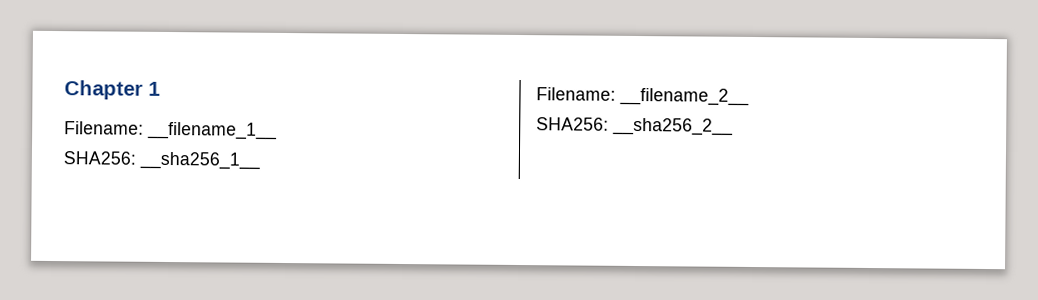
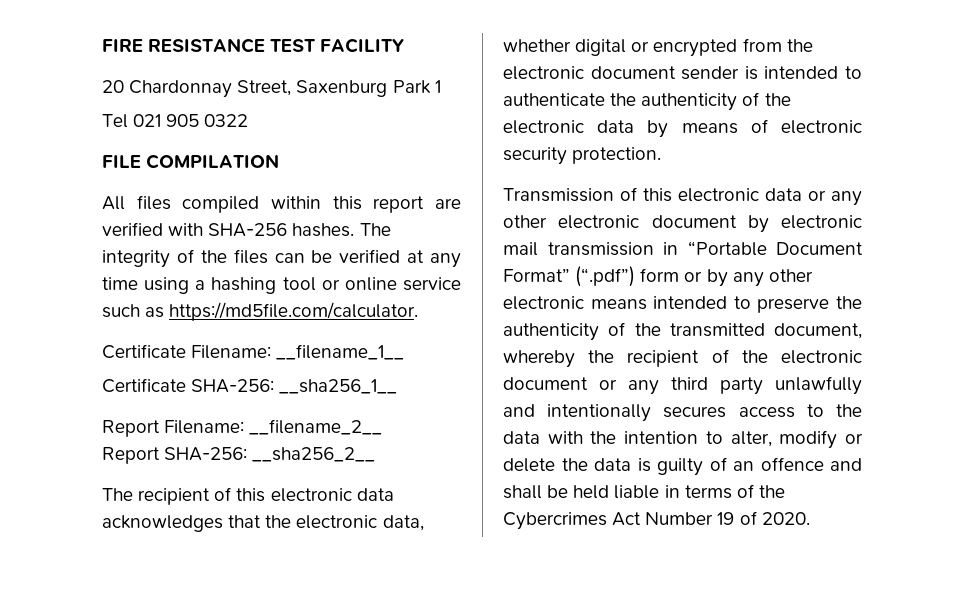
[64,80,160,100] Chapter 1 // -> [102,38,405,53] [102,80,441,98] [102,114,249,128] [102,154,280,169] [102,195,461,213] [102,222,391,237] [102,249,461,268] [102,277,461,294] [102,302,419,321] [102,344,186,359] FIRE RESISTANCE TEST FACILITY // 20 Chardonnay Street, Saxenburg Park 1 // Tel 021 905 0322 // FILE COMPILATION // All files compiled within this report are verified with SHA-256 hashes. The integrity of the files can be verified at any time using a hashing tool or online service such as https://md5file.com/calculator. // Certificate
[63,151,136,165] SHA256: -> [102,378,275,393] Certificate SHA-256:
(260, 160) none -> [102,420,160,437] Report
[536,117,609,131] SHA256: -> [102,447,248,464] Report SHA-256:
(733, 126) none -> [102,487,394,505] [102,515,424,532] [503,38,813,57] [503,66,862,80] [503,92,791,111] [503,119,862,138] [503,147,662,165] [503,187,862,206] [503,215,862,233] [503,241,863,256] [503,266,813,287] [503,296,862,313] [503,322,862,341] [503,349,862,368] [503,376,862,395] [503,404,862,422] [503,430,863,449] [503,457,862,476] [503,484,785,499] [503,511,810,530] // The recipient of this electronic data acknowledges that the electronic data, whether digital or encrypted from the electronic document sender is intended to authenticate the authenticity of the electronic data by means of electronic security protection. // Transmission of this electronic data or any other electronic document by electronic mail transmission in “Portable Document Format” (“.pdf”) form or by any other electronic means intended to preserve the authenticity of the transmitted document, whereby the recipient of the electronic document or any third party unlawfully and intentionally secures access to the data with the intention to alter, modify or delete the data is guilty of an offence and shall be held liable in terms of the Cybercrimes Act Number 19 of 2020.

